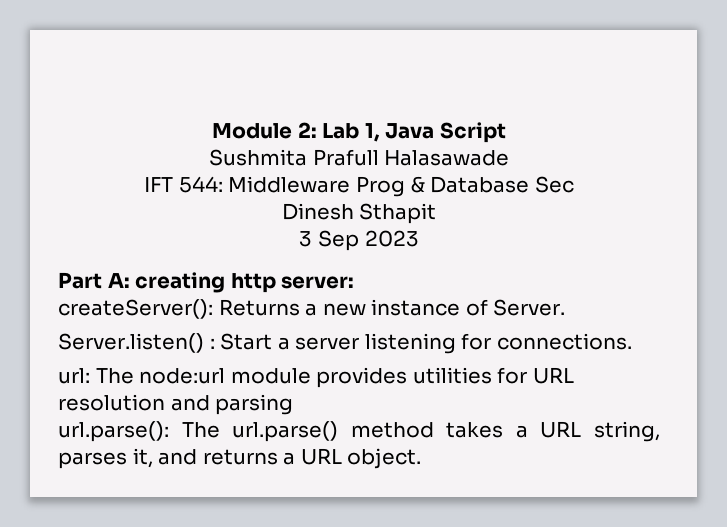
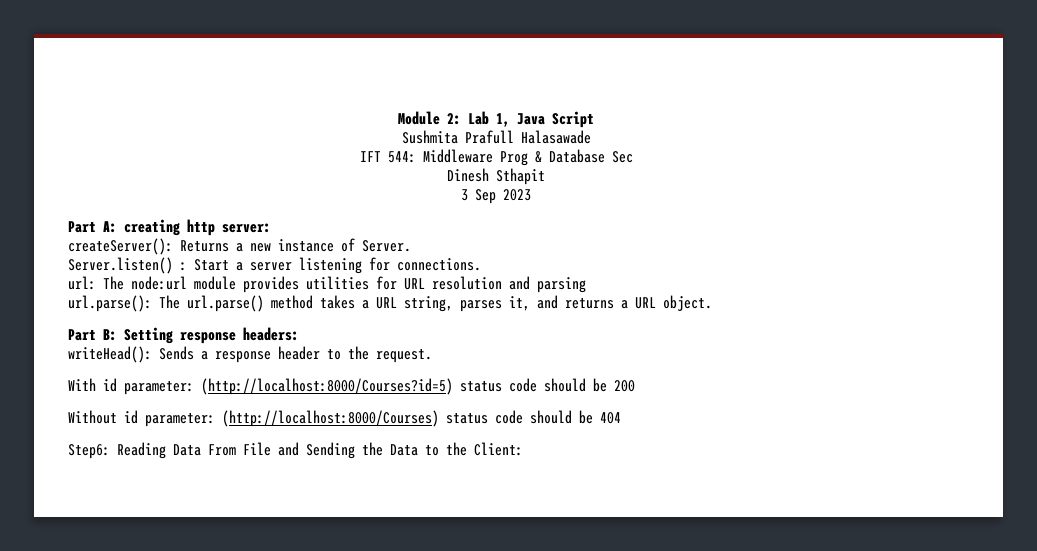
(422, 458) none -> [68,327,299,344] [68,346,432,363] [68,378,635,395] [68,410,621,427] [68,442,523,459] // Part B: Setting response headers: // writeHead(): Sends a response header to the request. // With id parameter: (http://localhost:8000/Courses?id=5) status code should be 200 // Without id parameter: (http://localhost:8000/Courses) status code should be 404 // Step6: Reading Data From File and Sending the Data to the Client:

